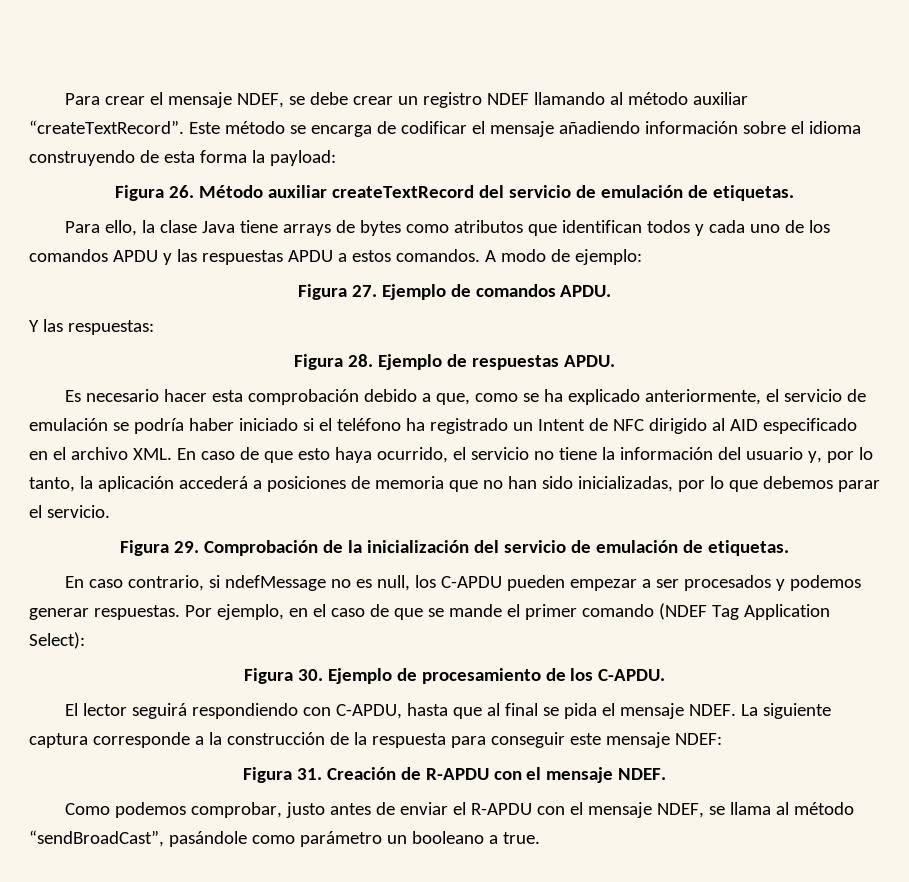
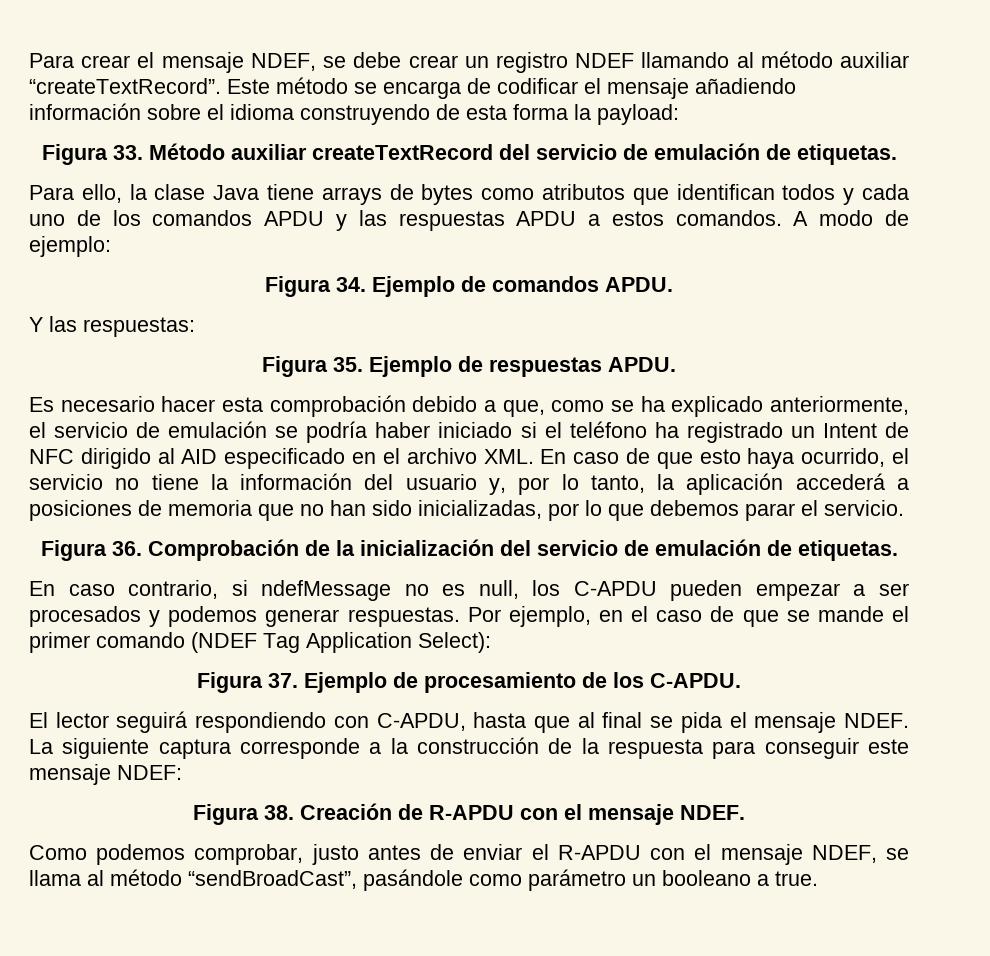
[169,185,195,198] 26. -> [112,145,143,160] 33.
[351,285,377,297] 27. -> [336,277,366,292] 34.
[348,354,374,367] 28. -> [333,357,363,372] 35.
[174,541,200,553] 29. -> [111,541,142,556] 36.
[297,669,323,681] 30. -> [268,673,298,688] 37.
[296,768,322,780] 31. -> [264,805,294,820] 38.

